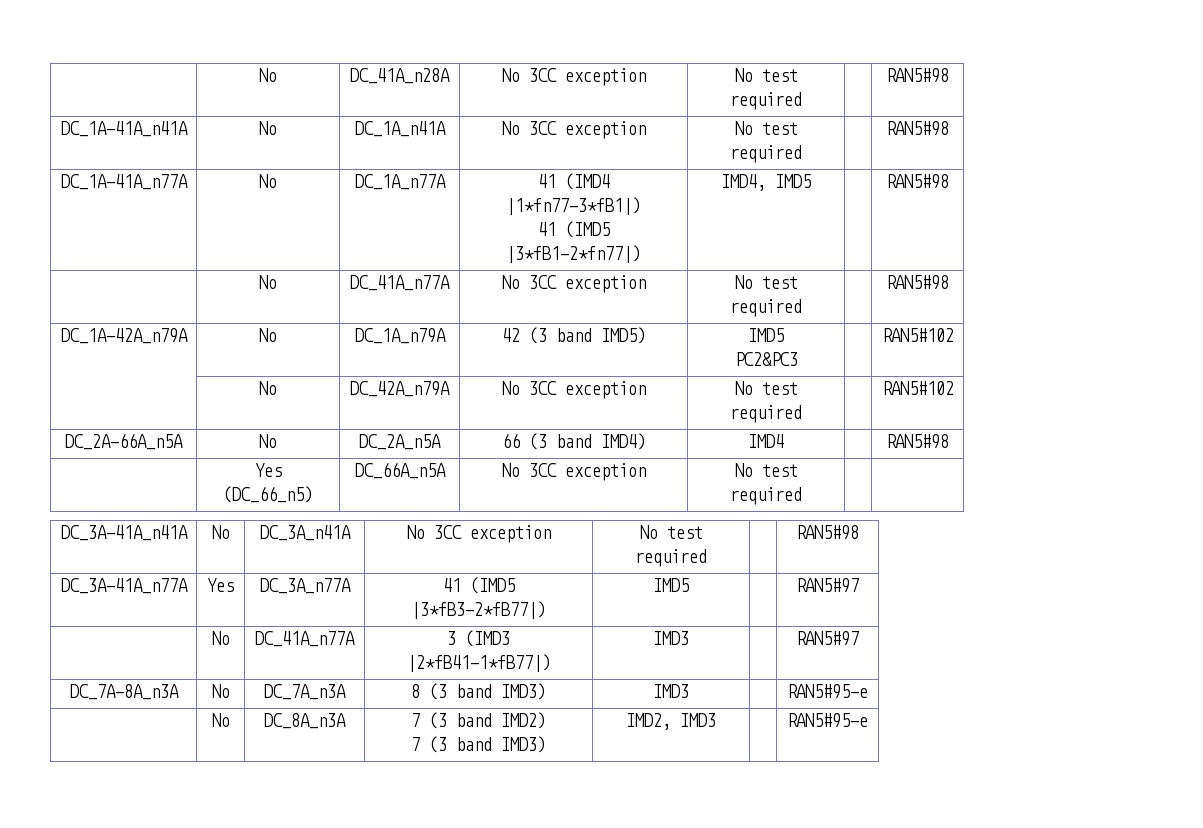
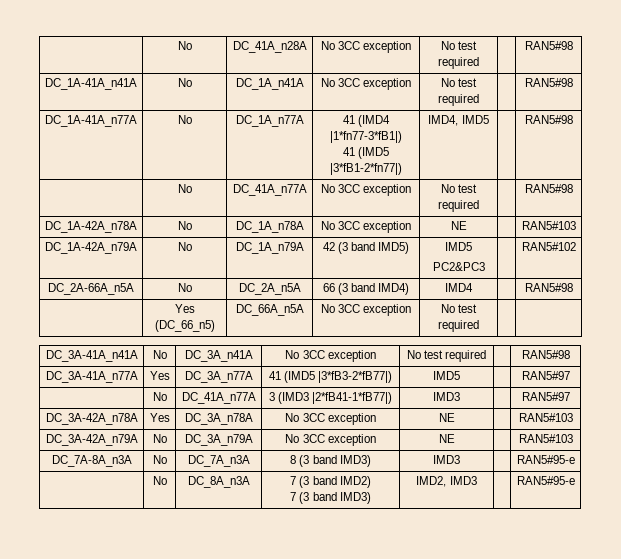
(949, 282) none -> [45,221,137,233] [177,221,192,230] [235,221,304,233] [320,221,412,233] [450,221,467,230] [521,221,576,230] // DC_1A-42A_n78A | No | DC_1A_n78A | No 3CC exception | NE | | RAN5#103
[259,381,277,395] [350,381,450,397] [501,381,646,399] [734,381,798,395] [730,405,802,423] [881,381,954,395] // | No | DC_42A_n79A | No 3CC exception | No test required | | RAN5#102 -> (576, 246) none
(859, 638) none -> [45,413,138,425] [149,413,170,422] [184,413,253,425] [285,413,376,425] [438,413,455,422] [518,413,573,422] [45,434,138,446] [152,434,167,443] [184,434,253,446] [285,434,376,446] [438,434,455,443] [518,434,573,443] // DC_3A-42A_n78A | Yes | DC_3A_n78A | No 3CC exception | NE | | RAN5#103 // DC_3A-42A_n79A | No | DC_3A_n79A | No 3CC exception | NE | | RAN5#103

